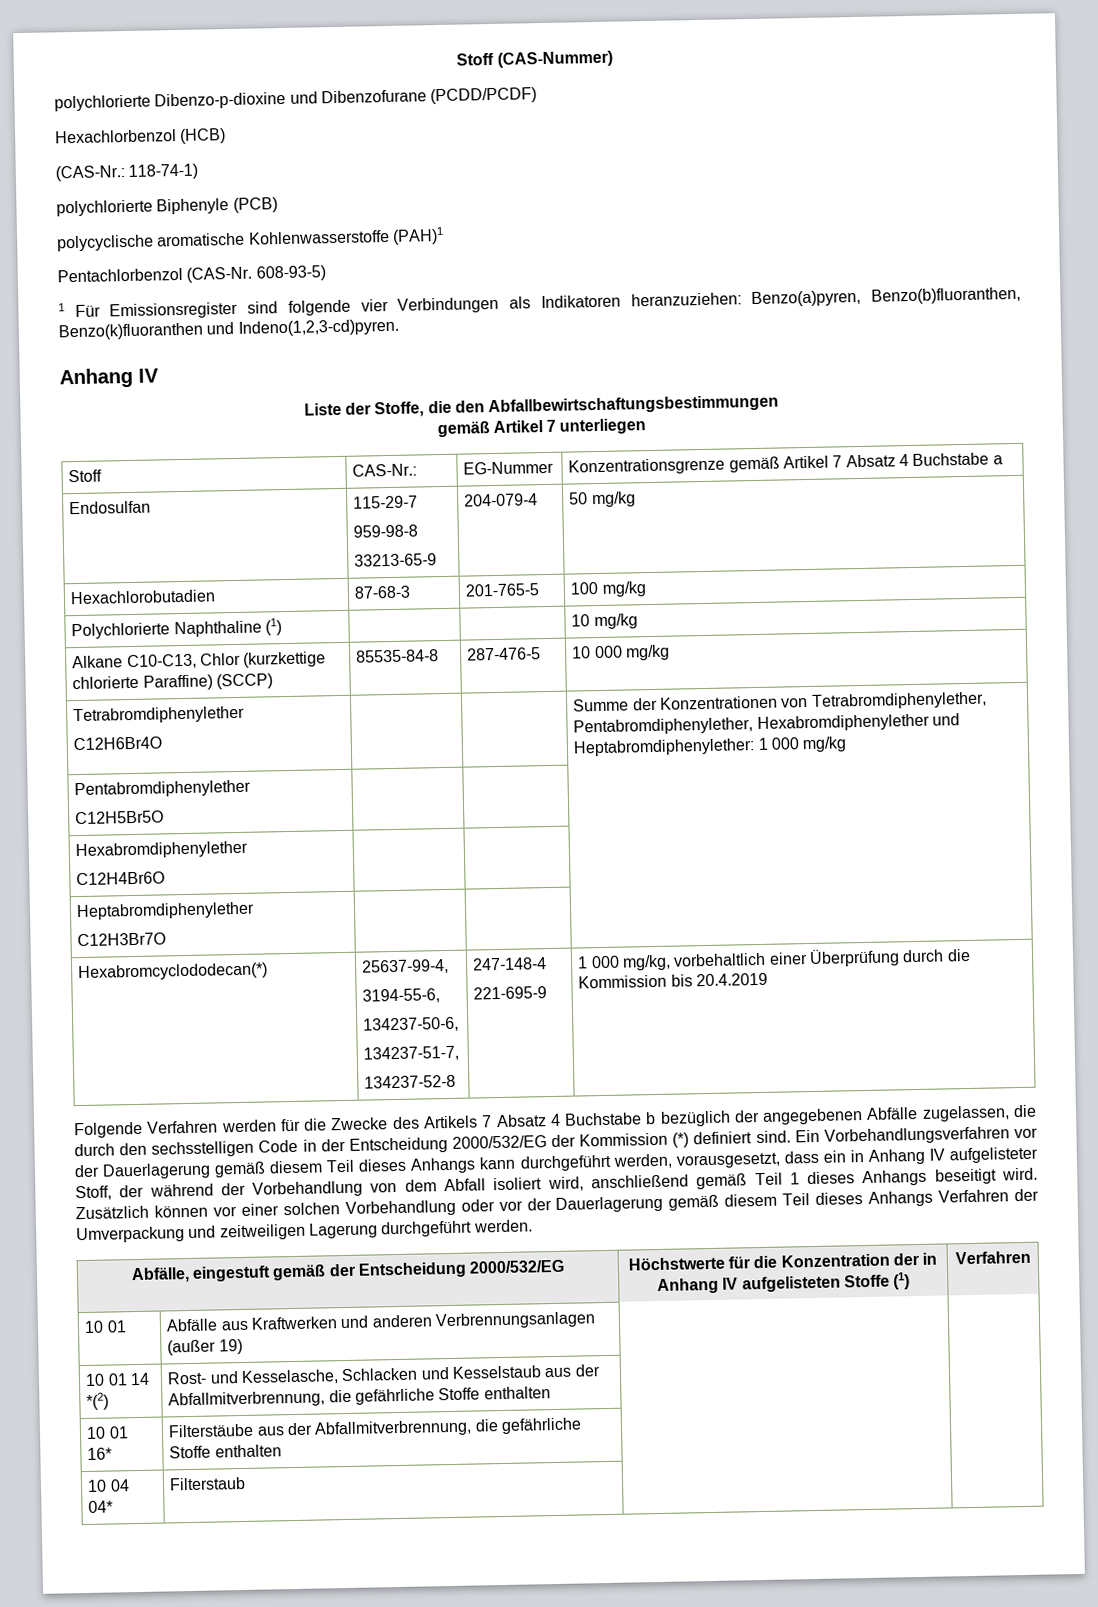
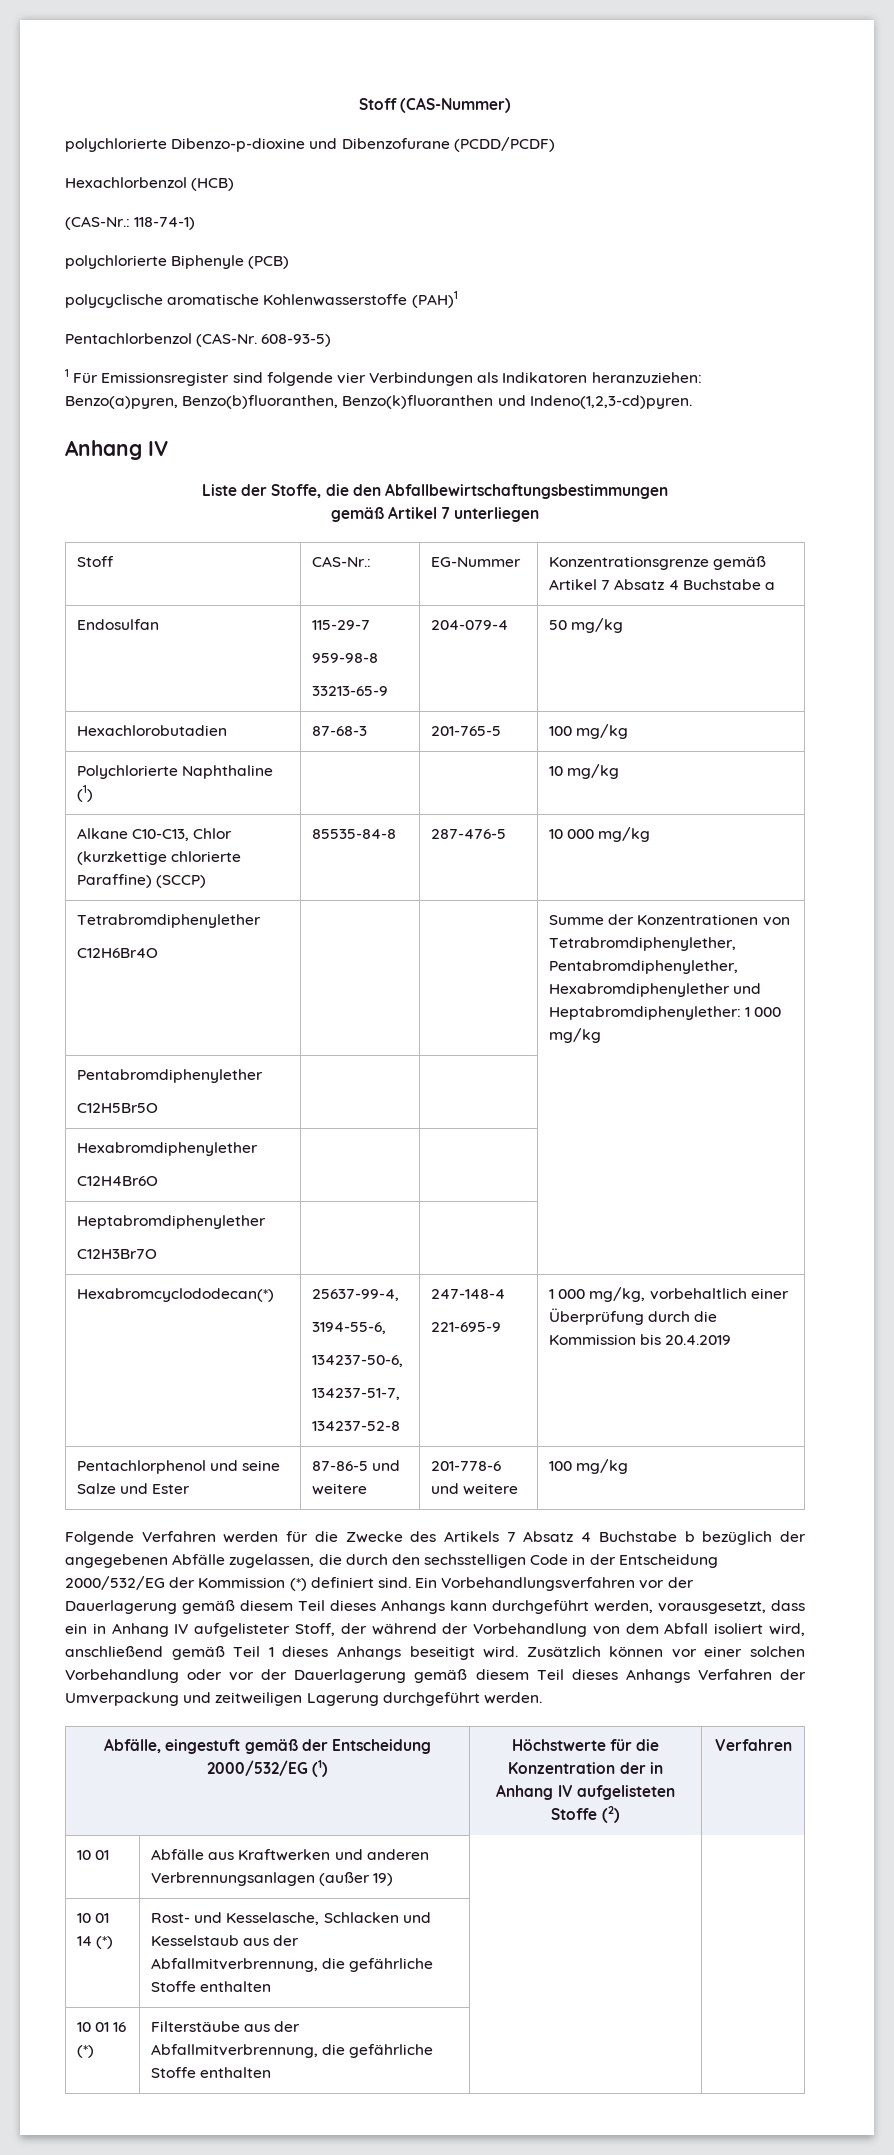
(769, 979) none -> [77,1460,281,1474] [77,1483,191,1494] [312,1460,401,1471] [312,1483,368,1495] [431,1461,502,1471] [431,1483,519,1495] [549,1459,629,1474] // Pentachlorphenol und seine Salze und Ester | 87-86-5 und weitere | 201-778-6 und weitere | 100 mg/kg
(565, 1266) none -> [312,1760,329,1777] (1)
[893,1272,911,1290] (1) -> [601,1806,620,1823] (2)
[86,1392,110,1410] *(2) -> [96,1936,114,1949] (*)
[87,1447,113,1460] 16* -> [113,2022,127,2032] [77,2045,95,2058] 16 (*)
[87,1479,130,1492] [88,1500,114,1513] [169,1476,247,1491] // 10 04 04* | Filterstaub | | -> (272, 2072) none

